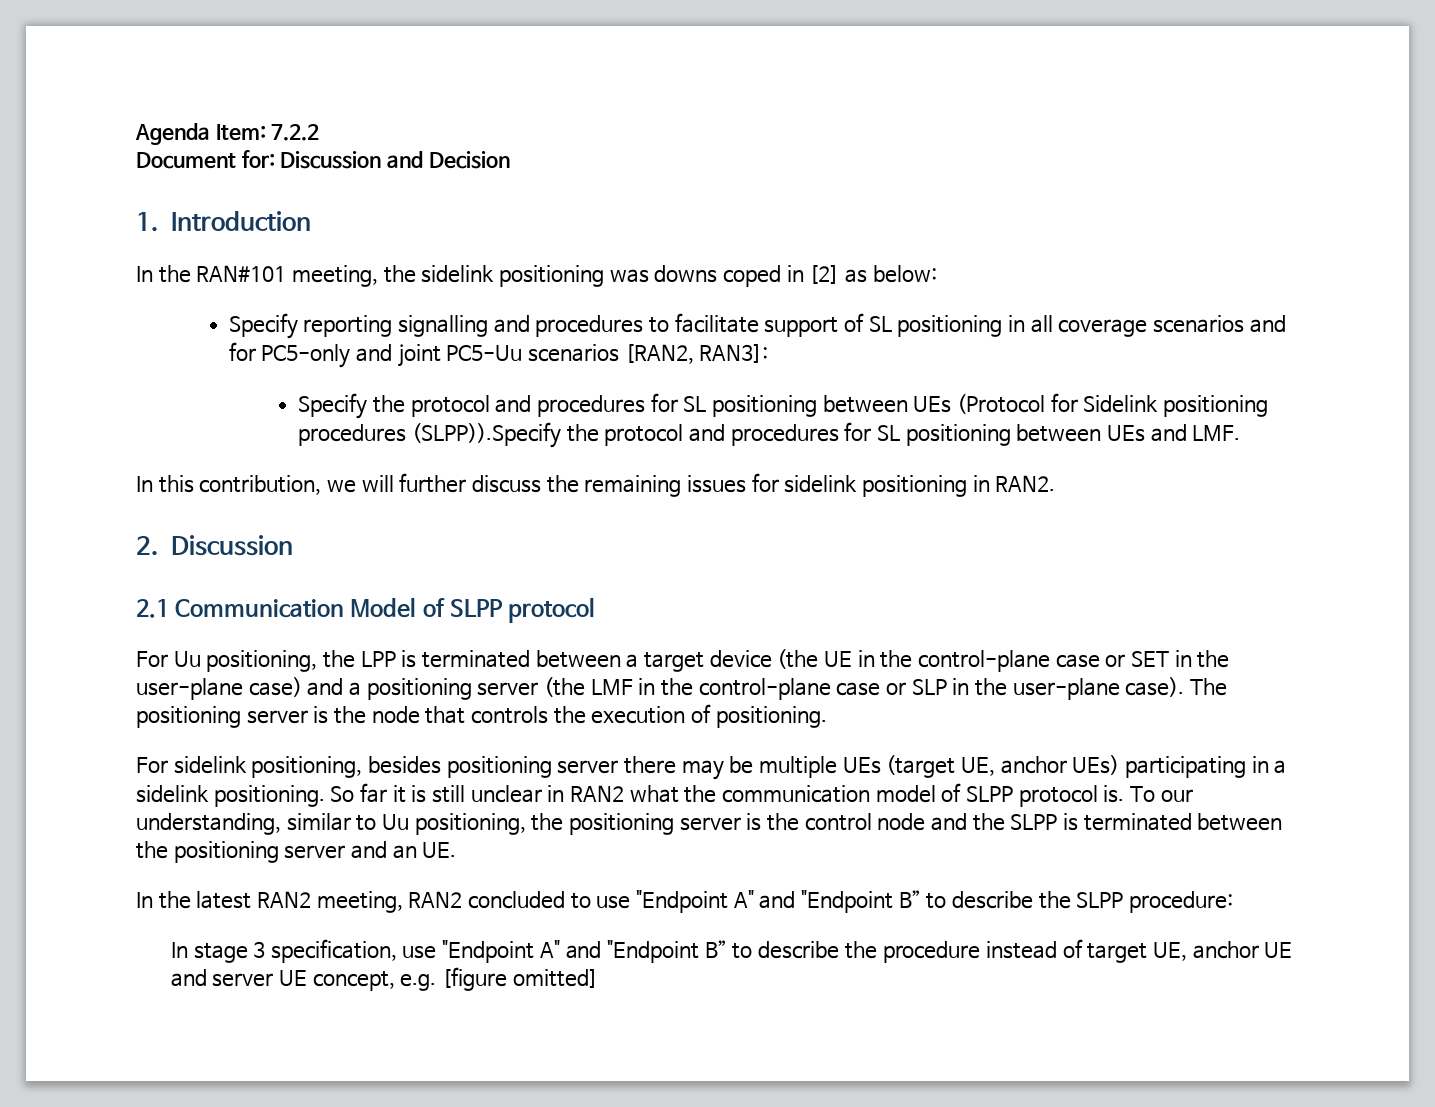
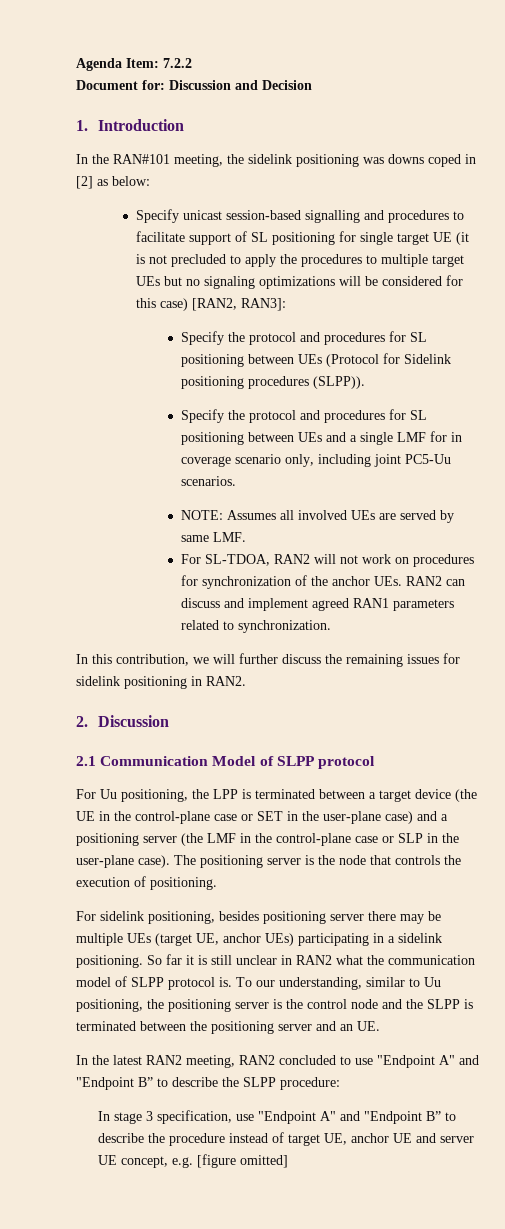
[303,315,393,337] reporting -> [182,210,301,220] unicast session-based
[1008,315,1286,337] [228,342,620,368] in all coverage scenarios and for PC5-only and joint PC5-Uu scenarios -> [338,231,469,245] [135,254,464,267] [135,275,463,289] [135,298,188,311] for single target UE (it is not precluded to apply the procedures to multiple target UEs but no signaling optimizations will be considered for this case)
[412,422,562,448] (SLPP)).Specify -> [312,376,365,389] [180,409,224,423] (SLPP)). // Specify
[1192,425,1241,441] LMF. -> [349,431,462,445] [180,454,451,467] [180,476,236,486] [180,510,454,523] [180,532,246,542] [180,554,474,567] [180,575,465,589] [180,598,454,611] [180,620,331,633] a single LMF for in coverage scenario only, including joint PC5-Uu scenarios. // NOTE: Assumes all involved UEs are served by same LMF. // For SL-TDOA, RAN2 will not work on procedures for synchronization of the anchor UEs. RAN2 can discuss and implement agreed RAN1 parameters related to synchronization.

